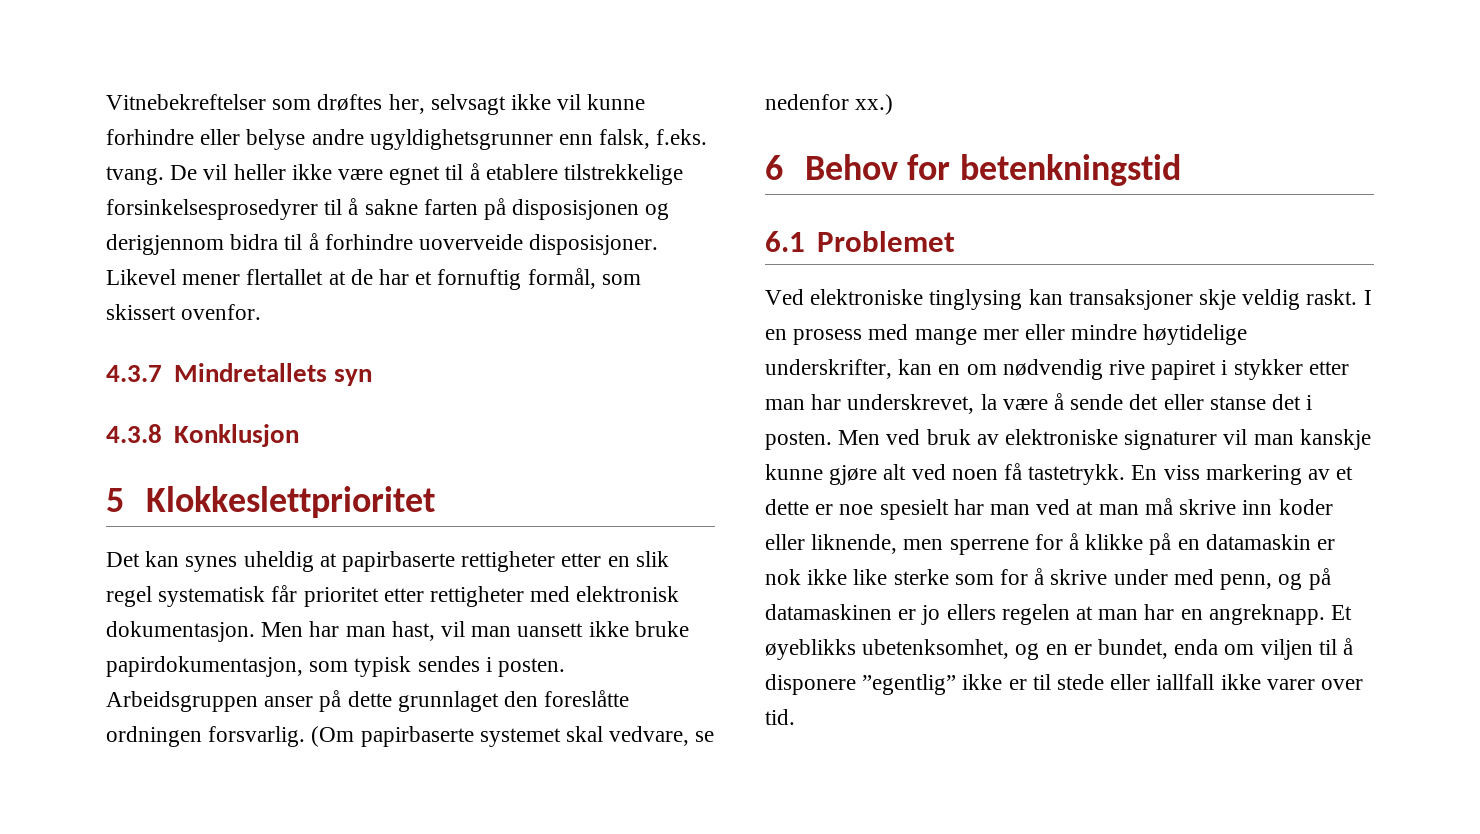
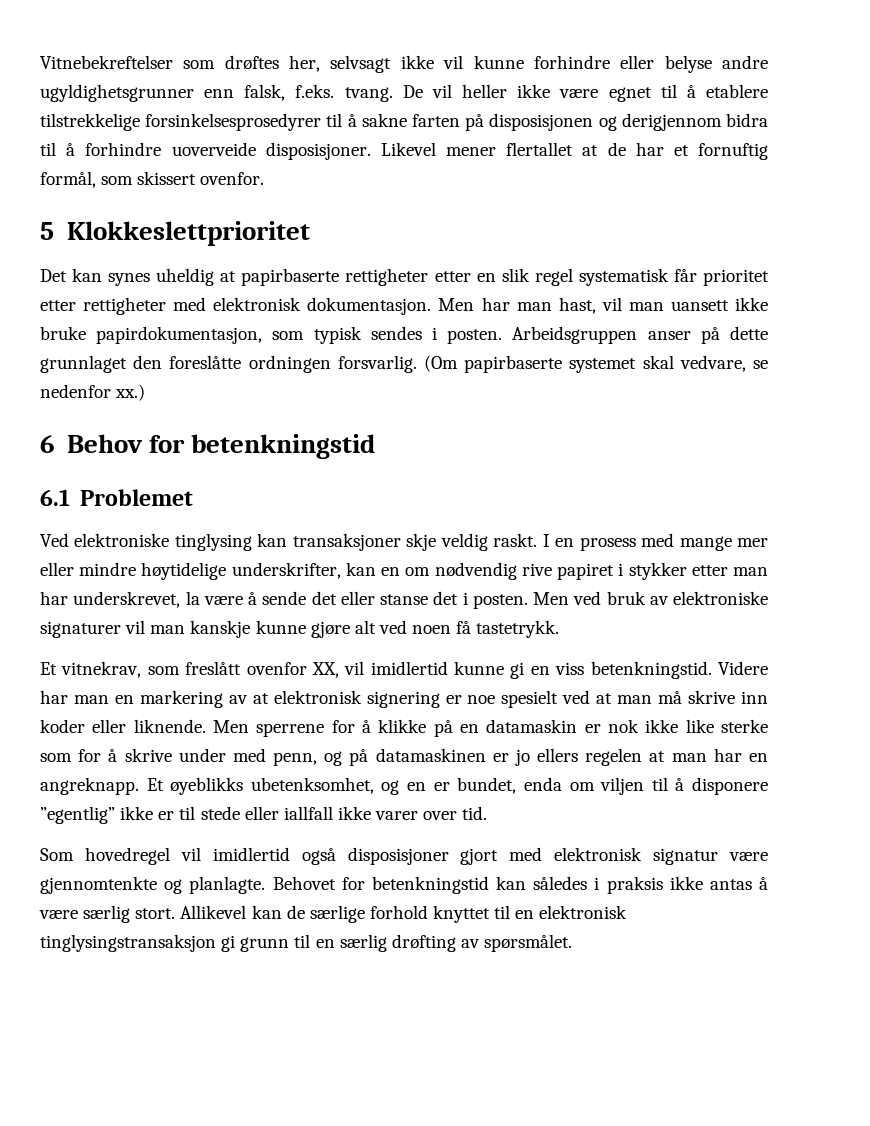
[106,363,372,386] [106,424,299,447] // 4.3.7 Mindretallets syn // 4.3.8 Konklusjon -> (265, 178) none
[1131,464,1354,485] [765,499,809,515] En viss markering av et dette -> [40,661,768,679] [40,690,440,708] // Et vitnekrav, som freslått ovenfor XX, vil imidlertid kunne gi en viss betenkningstid. Videre har man en markering av at elektronisk signering
[953,499,1031,515] har man -> (559, 699) none
[811,534,944,554] liknende, men -> [133,719,249,733] liknende. Men
(795, 717) none -> [40,847,768,865] [40,876,768,894] [39,905,628,923] [40,934,573,952] // Som hovedregel vil imidlertid også disposisjoner gjort med elektronisk signatur være gjennomtenkte og planlagte. Behovet for betenkningstid kan således i praksis ikke antas å være særlig stort. Allikevel kan de særlige forhold knyttet til en elektronisk tinglysingstransaksjon gi grunn til en særlig drøfting av spørsmålet.

